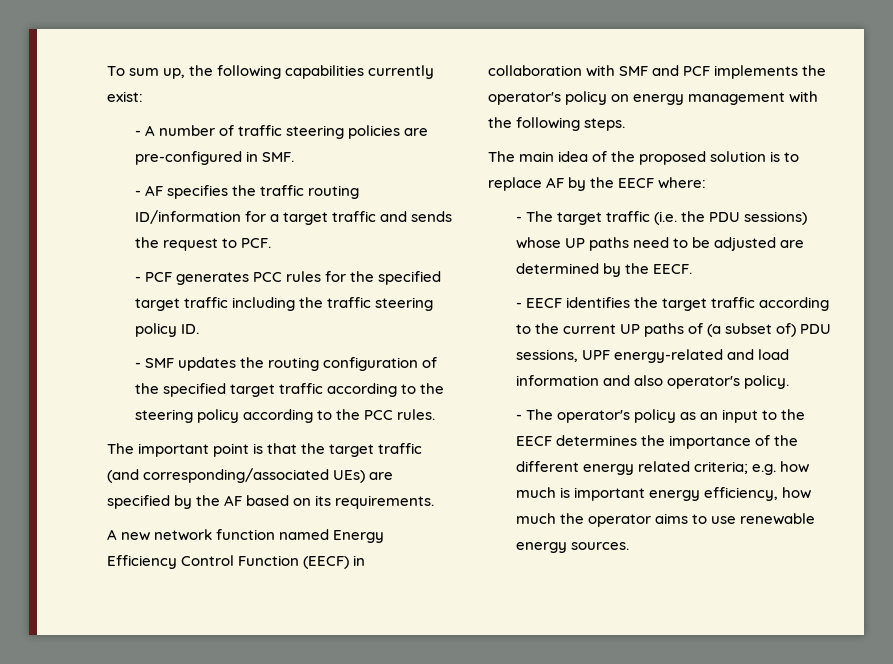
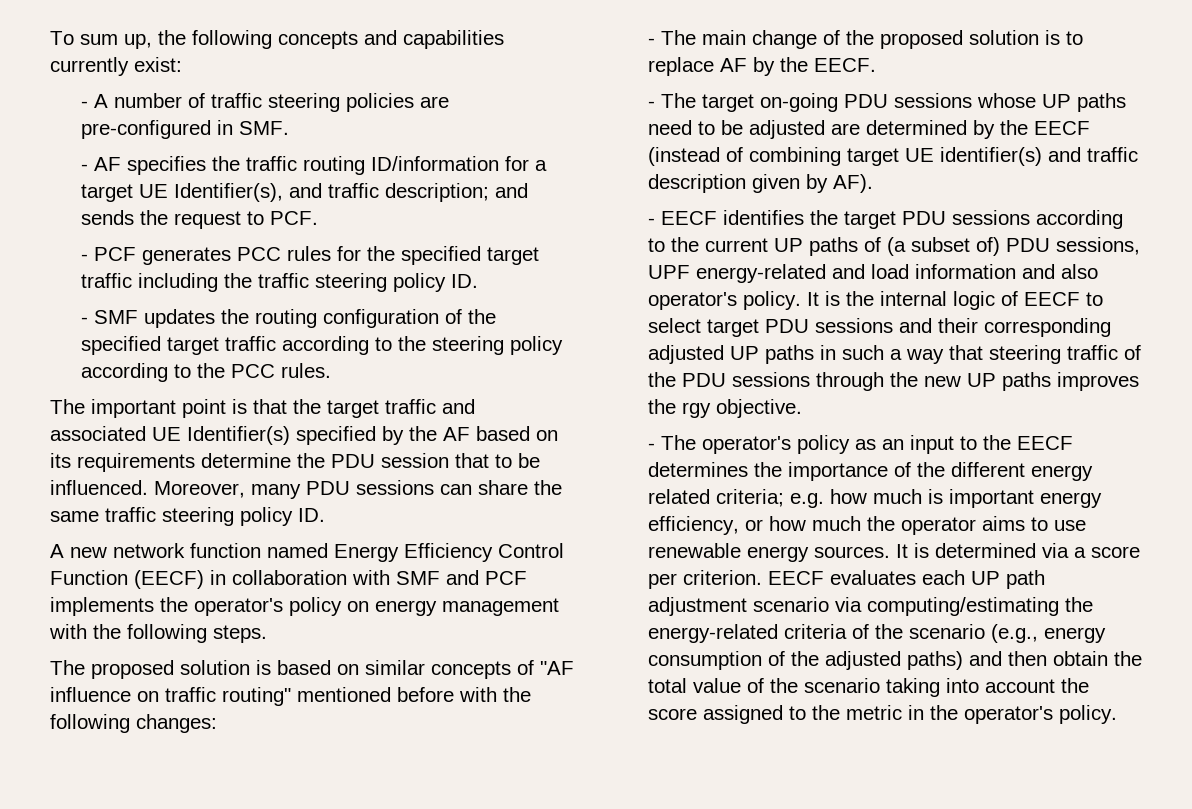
(282, 72) none -> [278,30,397,49] concepts and
[332,211,377,222] traffic -> [138,183,489,202] UE Identifier(s), and traffic description;
[107,468,394,483] (and corresponding/associated UEs) are -> [442,399,475,414] [50,426,290,445] and associated UE Identifier(s)
[335,495,435,509] requirements. -> [77,453,540,472] [50,480,562,499] [50,507,325,526] requirements determine the PDU session that to be influenced. Moreover, many PDU sessions can share the same traffic steering policy ID.
[519,151,589,162] main idea -> [91,660,574,679] [50,687,531,706] [50,714,217,733] [647,30,817,49] proposed solution is based on similar concepts of "AF influence on traffic routing" mentioned before with the following changes: // - The main change
[618,177,707,189] EECF where: -> [813,58,876,72] EECF.
[606,211,808,225] traffic (i.e. the PDU sessions) -> [759,93,972,112] on-going PDU sessions
[653,264,693,274] EECF. -> [1033,121,1090,135] [647,147,1138,166] [647,174,873,193] EECF (instead of combining target UE identifier(s) and traffic description given by AF).
[711,297,756,308] traffic -> [901,210,1030,225] PDU sessions
(790, 382) none -> [806,291,1103,310] [647,318,1111,337] [647,345,1141,364] [647,372,1139,391] [647,399,802,418] It is the internal logic of EECF to select target PDU sessions and their corresponding adjusted UP paths in such a way that steering traffic of the PDU sessions through the new UP paths improves the rgy objective.
(779, 494) none -> [744,519,763,531] or
(629, 546) none -> [895,543,1140,558] [647,570,1045,589] [647,597,1093,616] [647,624,1106,643] [647,651,1142,670] [647,678,1089,697] [647,705,1117,724] It is determined via a score per criterion. EECF evaluates each UP path adjustment scenario via computing/estimating the energy-related criteria of the scenario (e.g., energy consumption of the adjusted paths) and then obtain the total value of the scenario taking into account the score assigned to the metric in the operator's policy.

